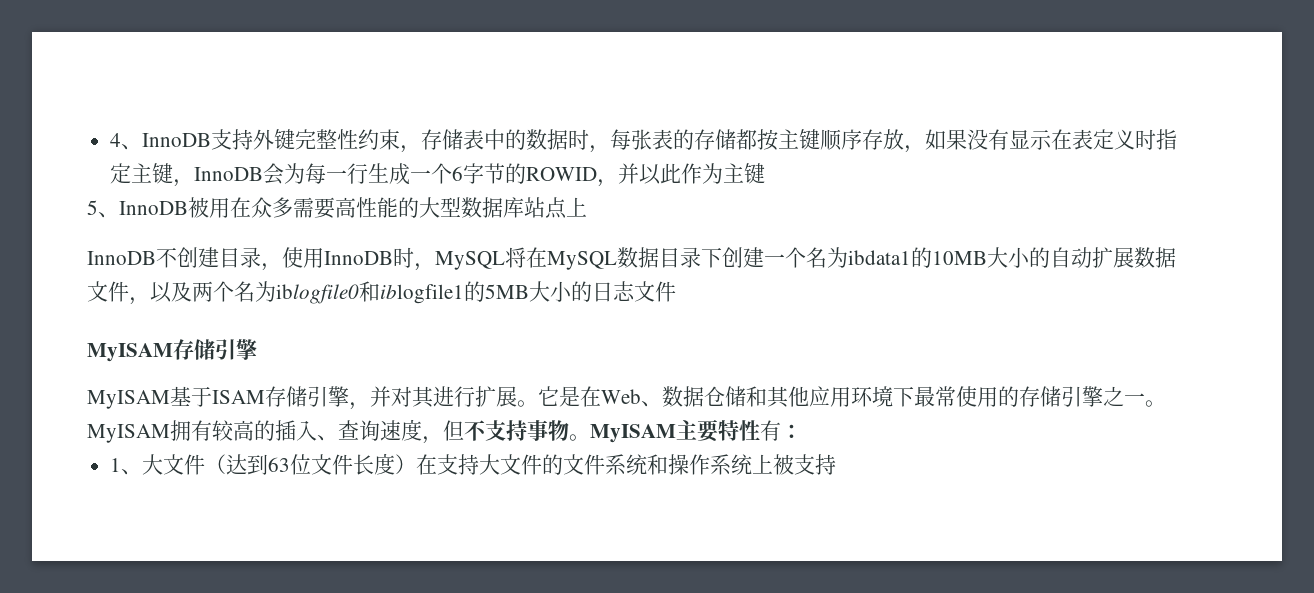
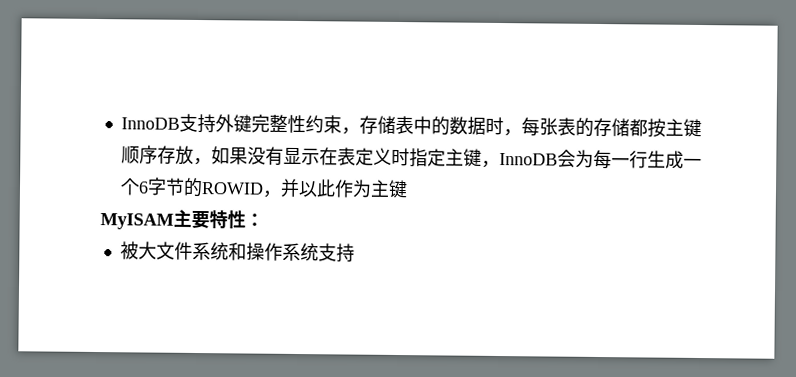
[110,133,143,150] 4、 -> (120, 123) none
[87,197,587,219] [87,247,1176,271] [87,281,676,305] [87,339,257,362] [87,386,1166,410] [87,419,590,444] 5、InnoDB被用在众多需要高性能的大型数据库站点上 // InnoDB不创建目录，使用InnoDB时，MySQL将在MySQL数据目录下创建一个名为ibdata1的10MB大小的自动扩展数据文件，以及两个名为iblogfile0和iblogfile1的5MB大小的日志文件 // MyISAM存储引擎 // MyISAM基于ISAM存储引擎，并对其进行扩展。它是在Web、数据仓储和其他应用环境下最常使用的存储引擎之一。MyISAM拥有较高的插入、查询速度，但不支持事物。 -> (408, 189) none
[760,420,781,441] 有 -> (246, 219) none
[110,453,564,475] 1、大文件（达到63位文件长度）在支持大文件的 -> [119,241,157,260] 被大
[752,454,795,475] 上被 -> (319, 252) none

